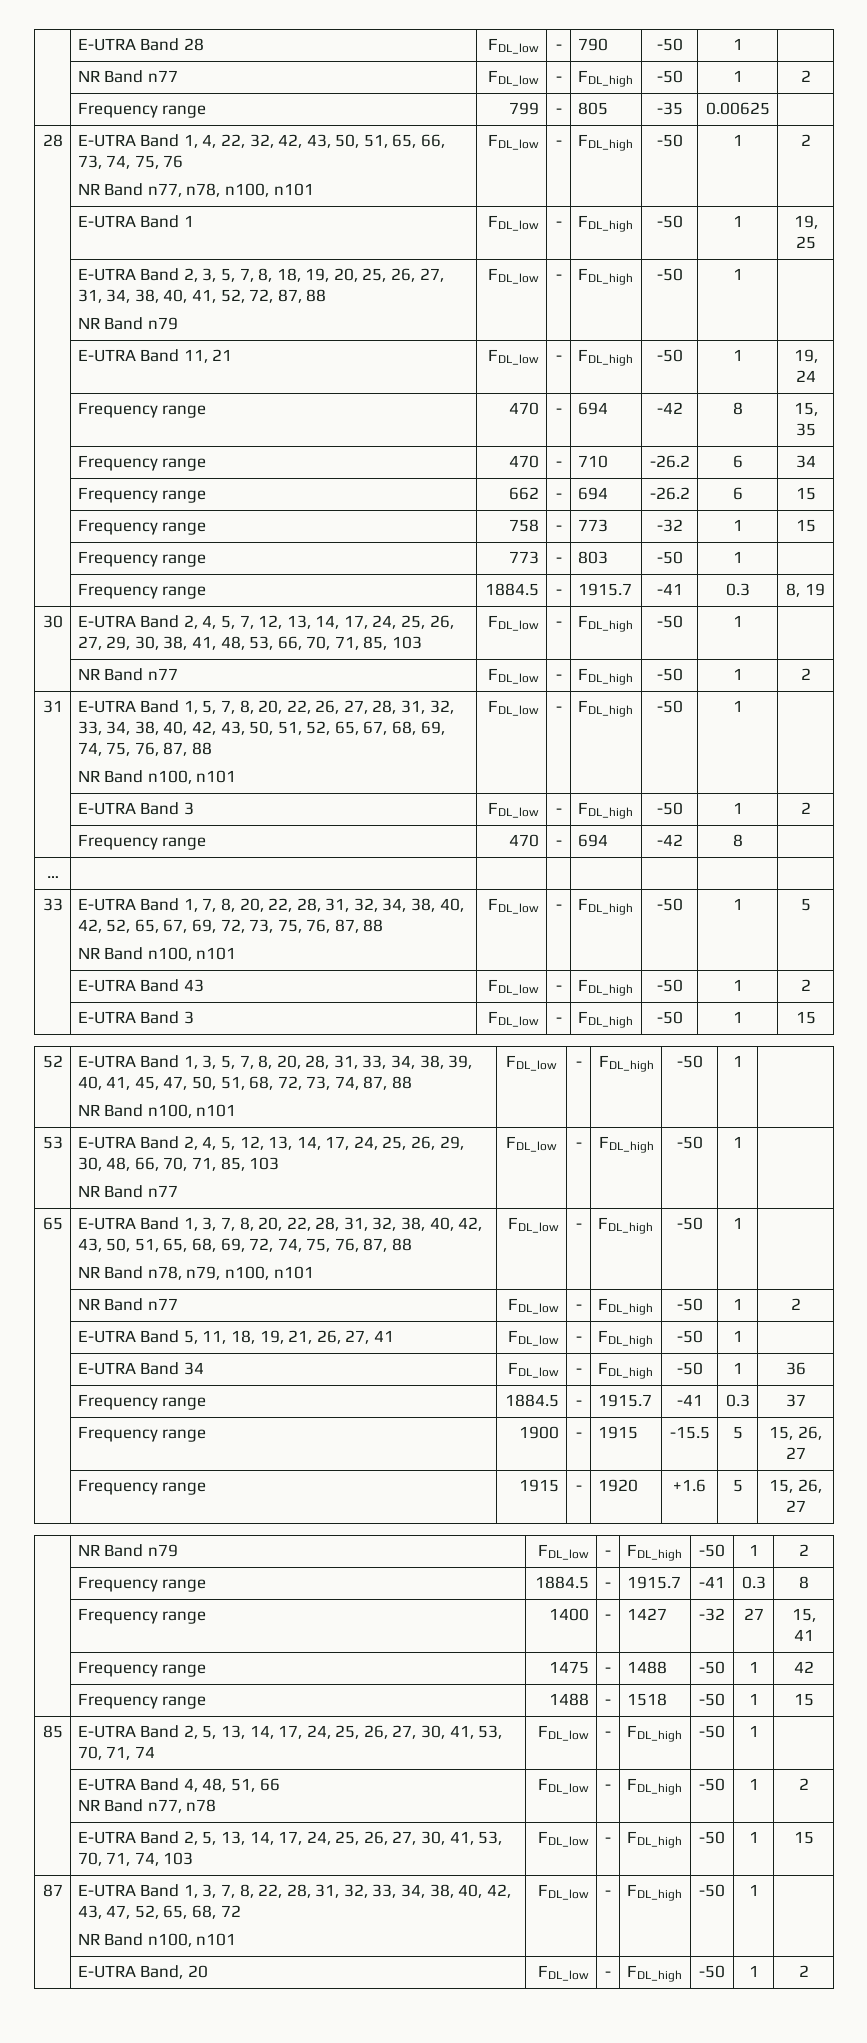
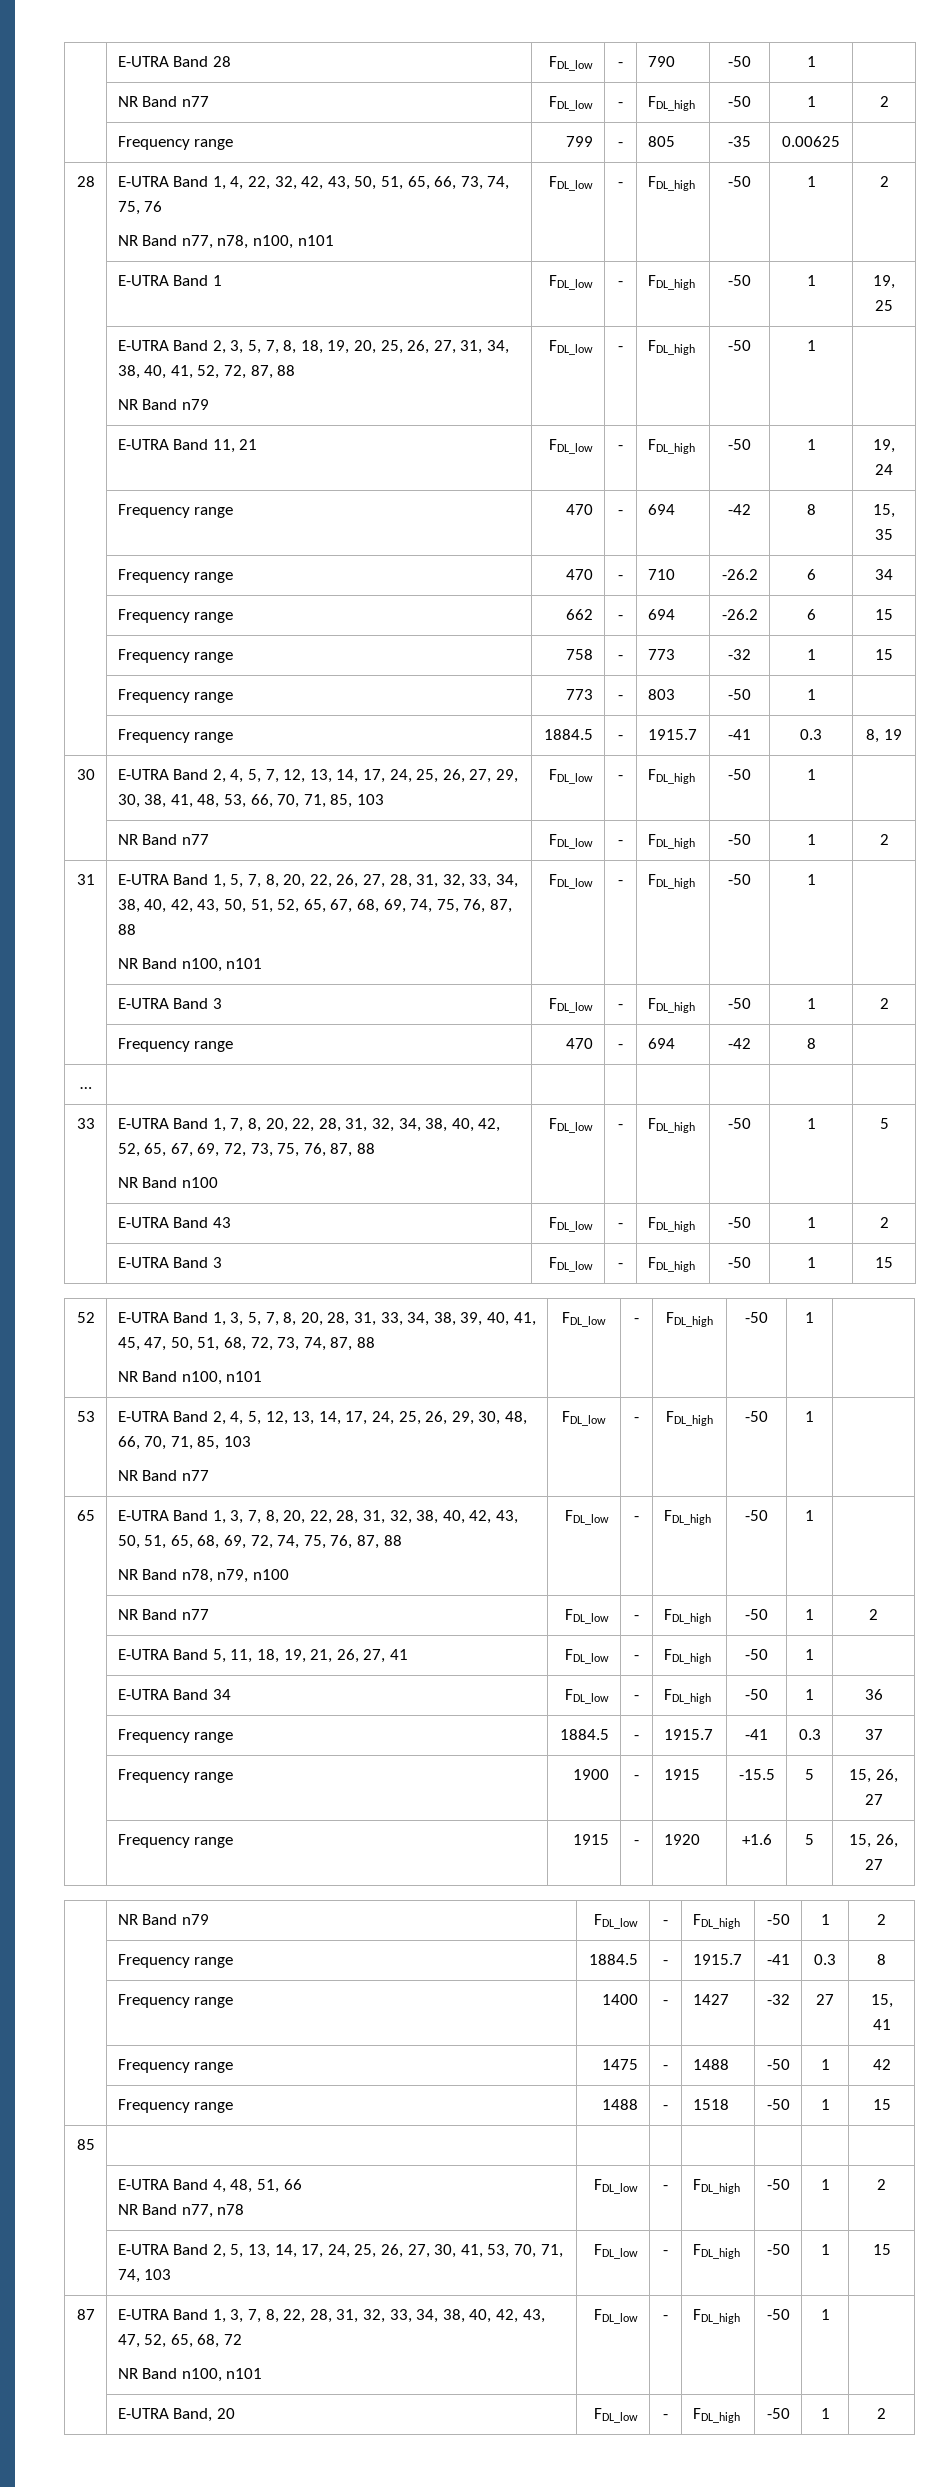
[147,947,237,961] n100, n101 -> [181,1177,218,1188] n100
[224,1266,314,1280] n100, n101 -> [253,1569,290,1580] n100
[77,1725,503,1739] [77,1746,155,1760] [538,1725,590,1741] [605,1731,611,1737] [626,1725,682,1742] [699,1725,725,1738] [748,1725,759,1737] E-UTRA Band 2, 5, 13, 14, 17, 24, 25, 26, 27, 30, 41, 53, 70, 71, 74 | FDL_low | - | FDL_high | -50 | 1 -> (95, 2144) | | | | |

